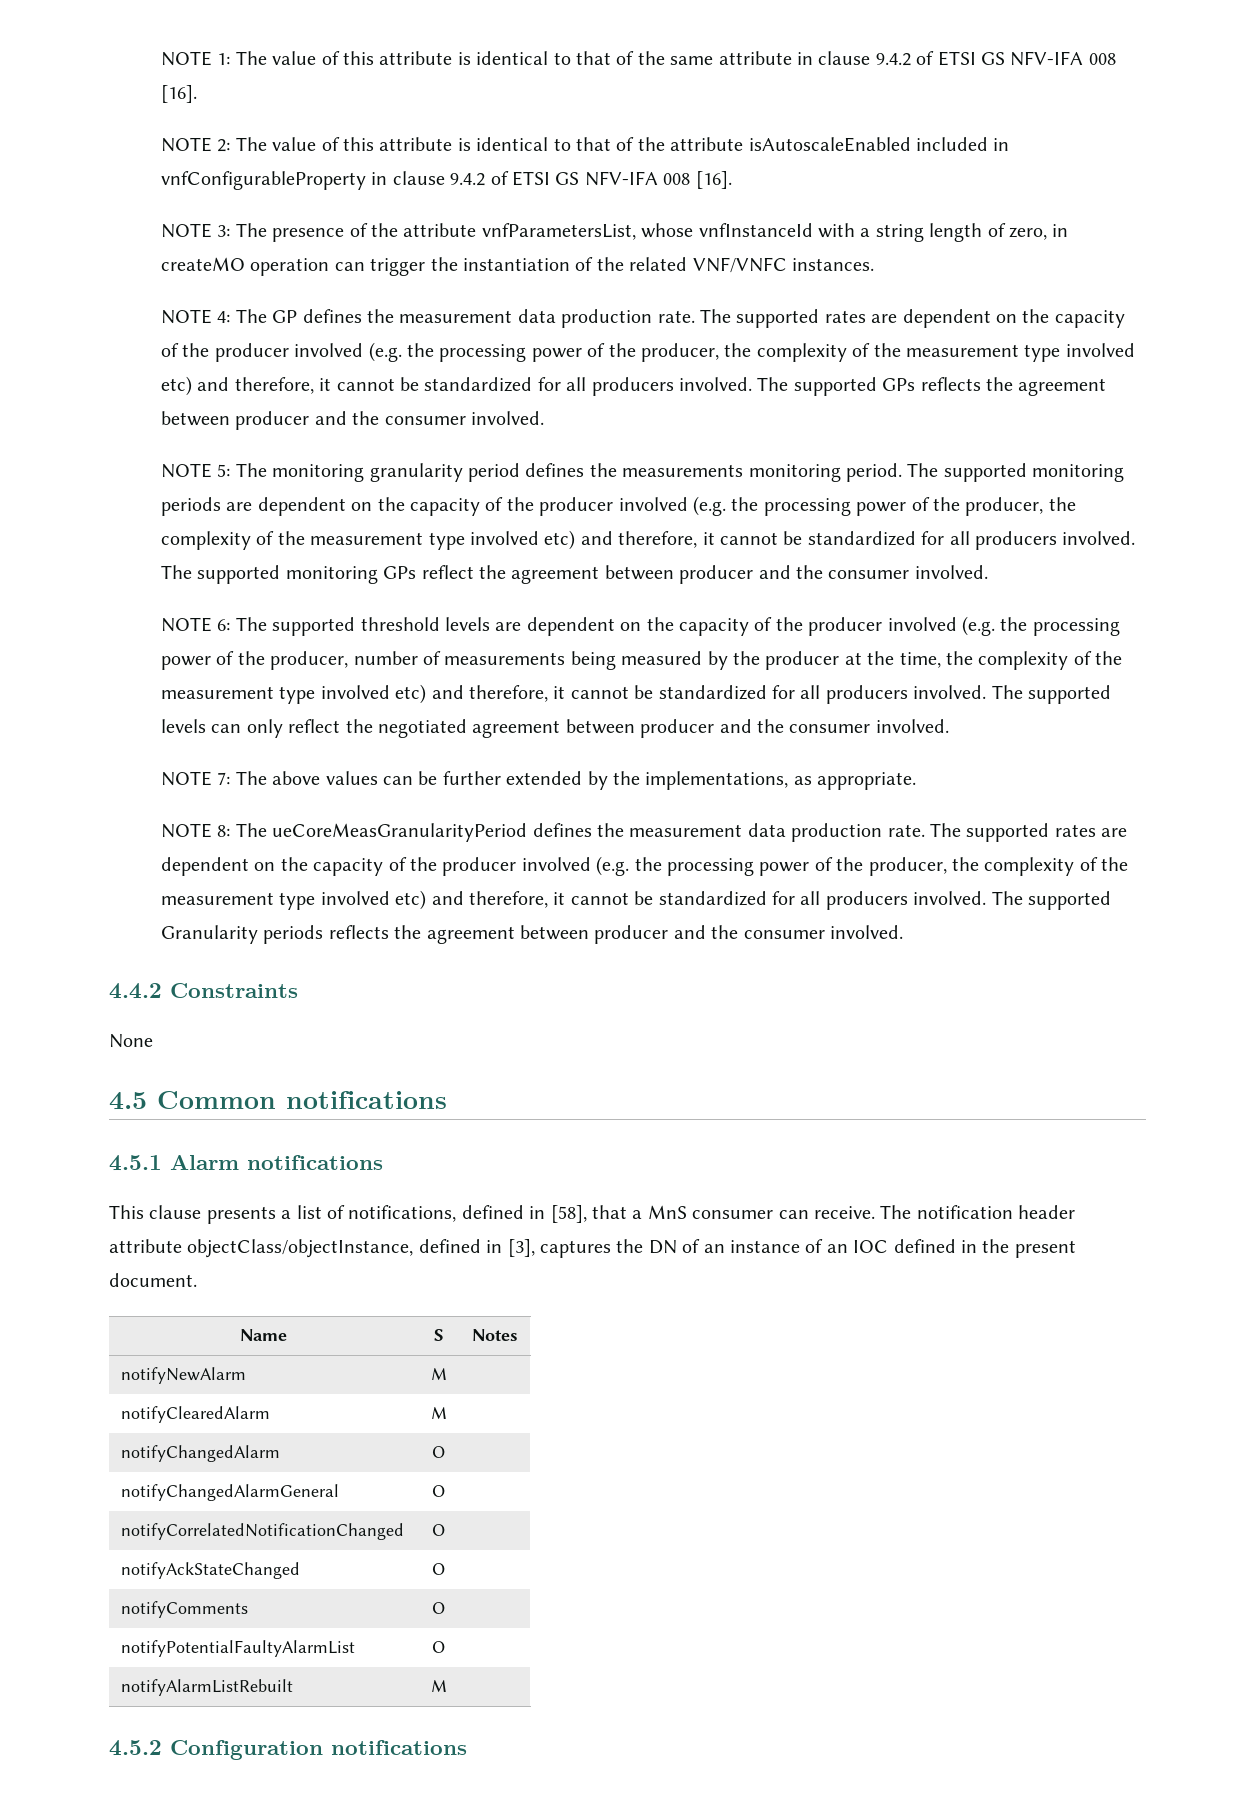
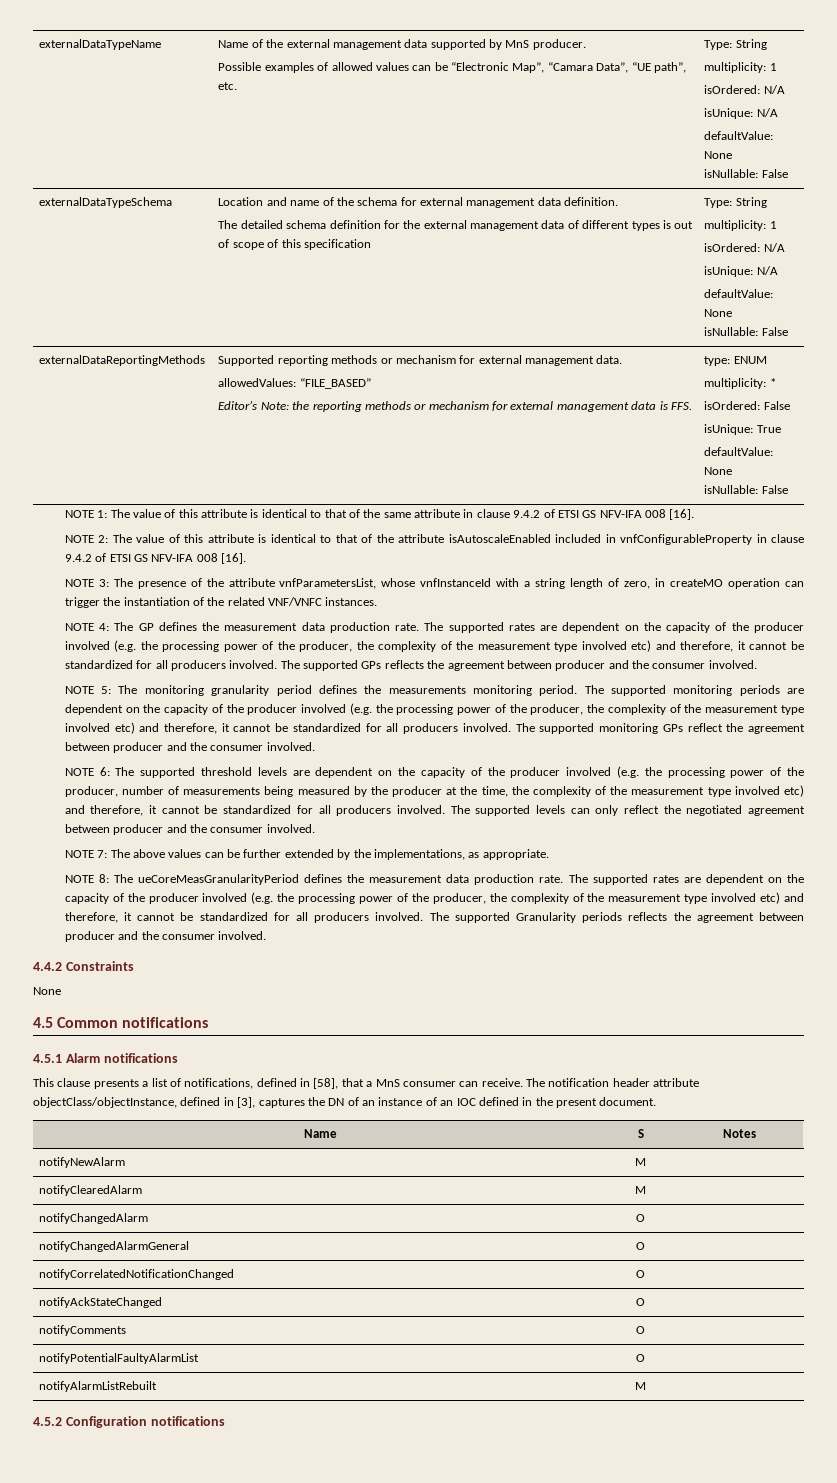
(160, 58) none -> [39,39,162,50] [218,39,586,50] [218,62,686,73] [218,82,238,90] [704,39,767,50] [704,62,777,73] [704,85,785,94] [704,108,778,119] [704,131,774,140] [704,151,733,159] [704,169,788,178] [39,197,173,208] [218,197,619,208] [218,220,694,231] [218,239,371,250] [704,197,767,208] [704,220,777,231] [704,243,785,252] [704,266,778,277] [704,289,774,298] [704,309,733,317] [704,327,788,336] [39,355,206,366] [218,355,623,366] [218,378,371,389] [218,400,692,412] [704,356,767,366] [704,378,776,389] [704,401,790,410] [704,424,781,435] [704,447,774,456] [704,467,733,475] [704,485,788,494] externalDataTypeName | Name of the external management data supported by MnS producer. // Possible examples of allowed values can be “Electronic Map”, “Camara Data”, “UE path”, etc. | Type: String // multiplicity: 1 // isOrdered: N/A // isUnique: N/A // defaultValue: None // isNullable: False // externalDataTypeSchema | Location and name of the schema for external management data definition. // The detailed schema definition for the external management data of different types is out of scope of this specification | Type: String // multiplicity: 1 // isOrdered: N/A // isUnique: N/A // defaultValue: None // isNullable: False // externalDataReportingMethods | Supported reporting methods or mechanism for external management data. // allowedValues: “FILE_BASED” // Editor’s Note: the reporting methods or mechanism for external management data is FFS. | type: ENUM // multiplicity: * // isOrdered: False // isUnique: True // defaultValue: None // isNullable: False //

